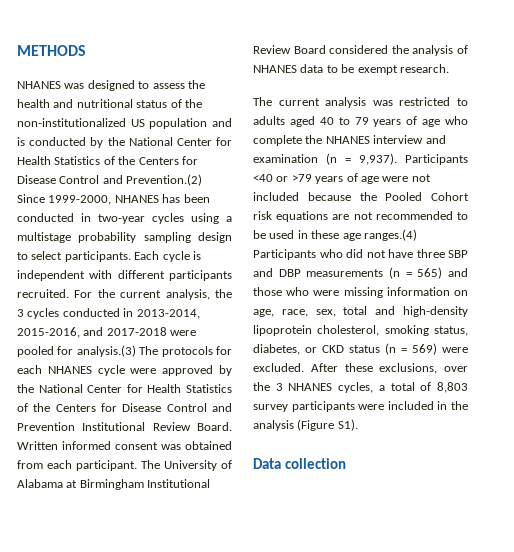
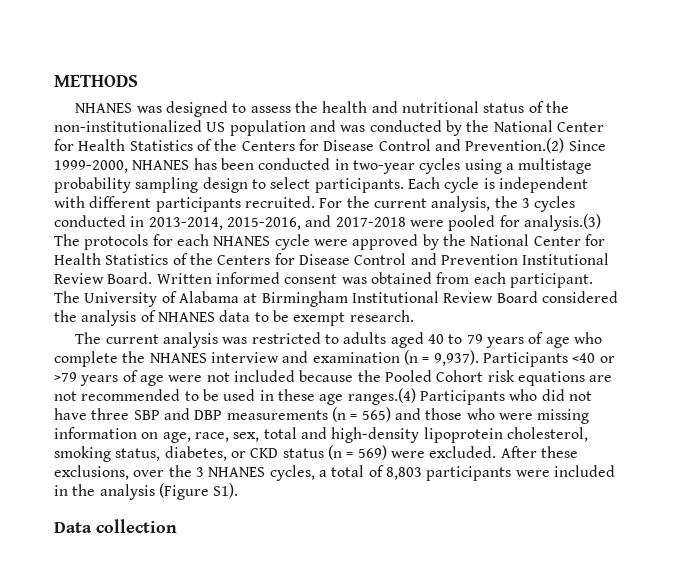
[17,137,25,146] is -> [340,125,366,132] was
[253,404,288,412] survey -> (422, 473) none

